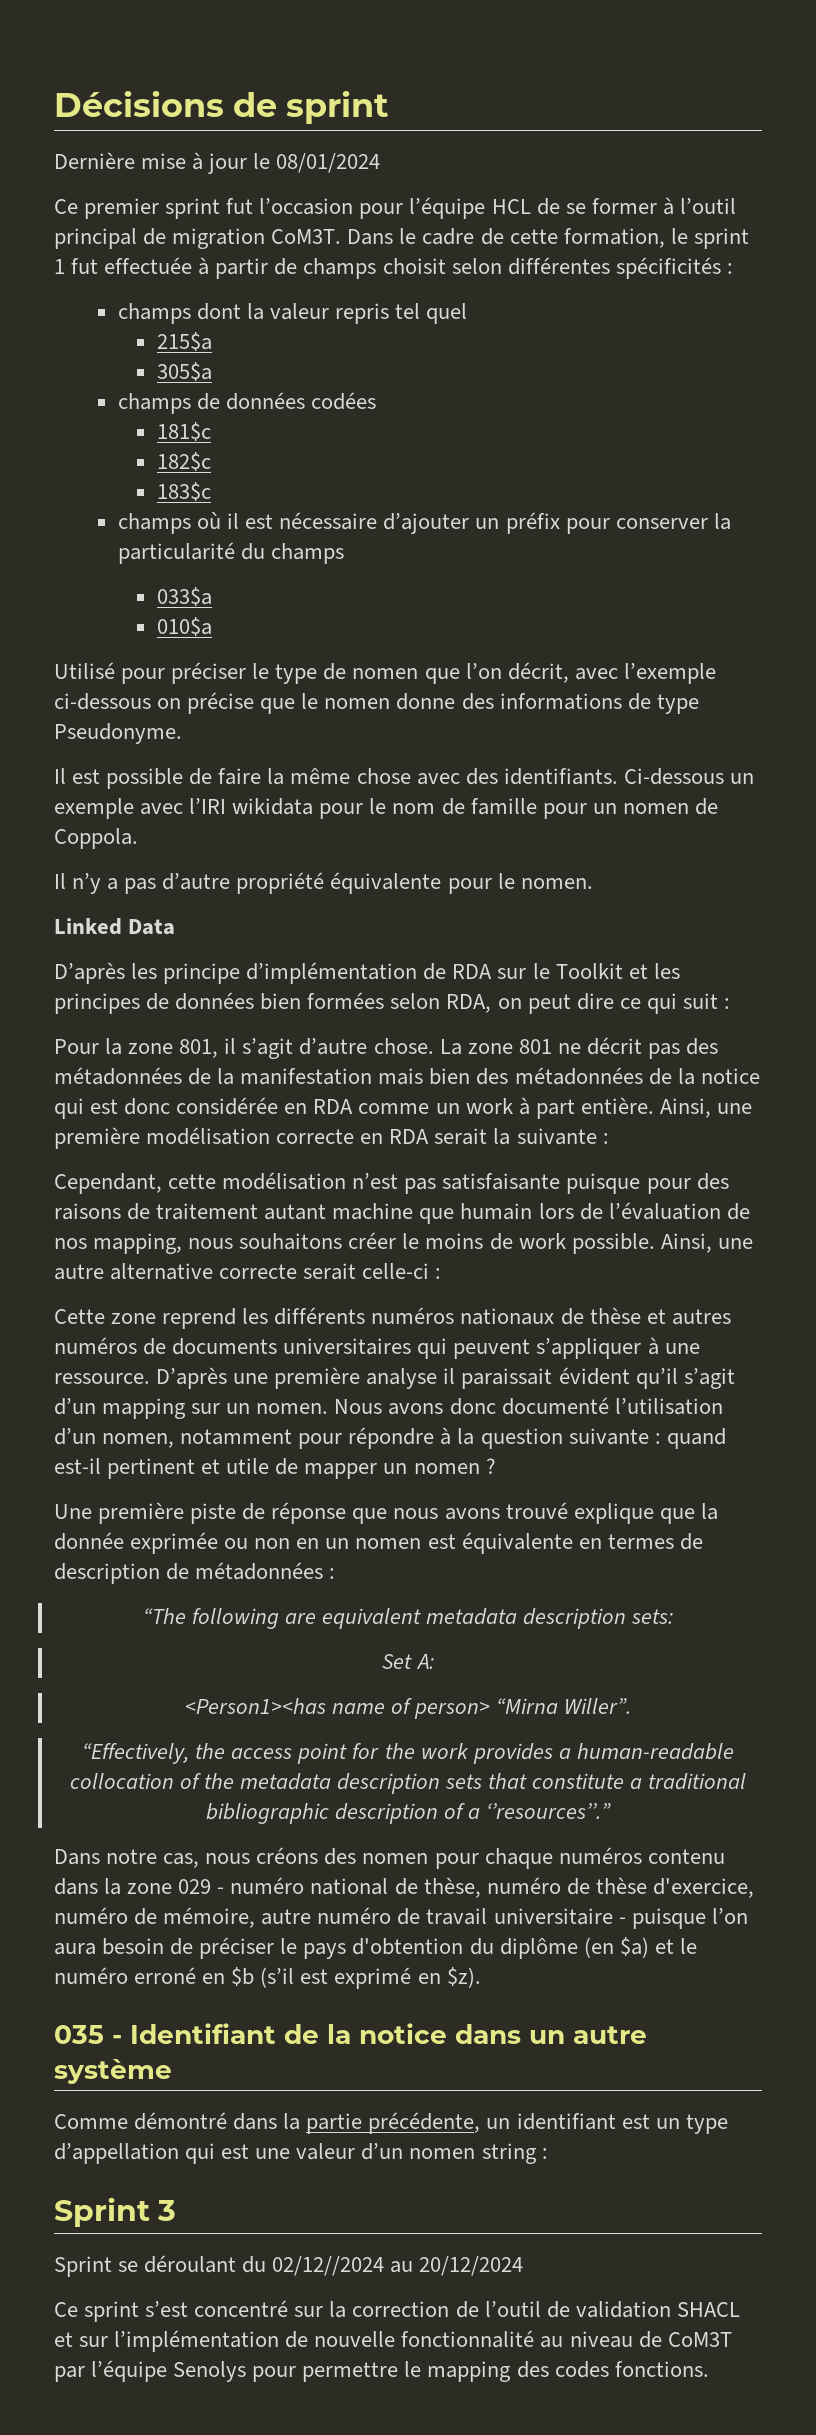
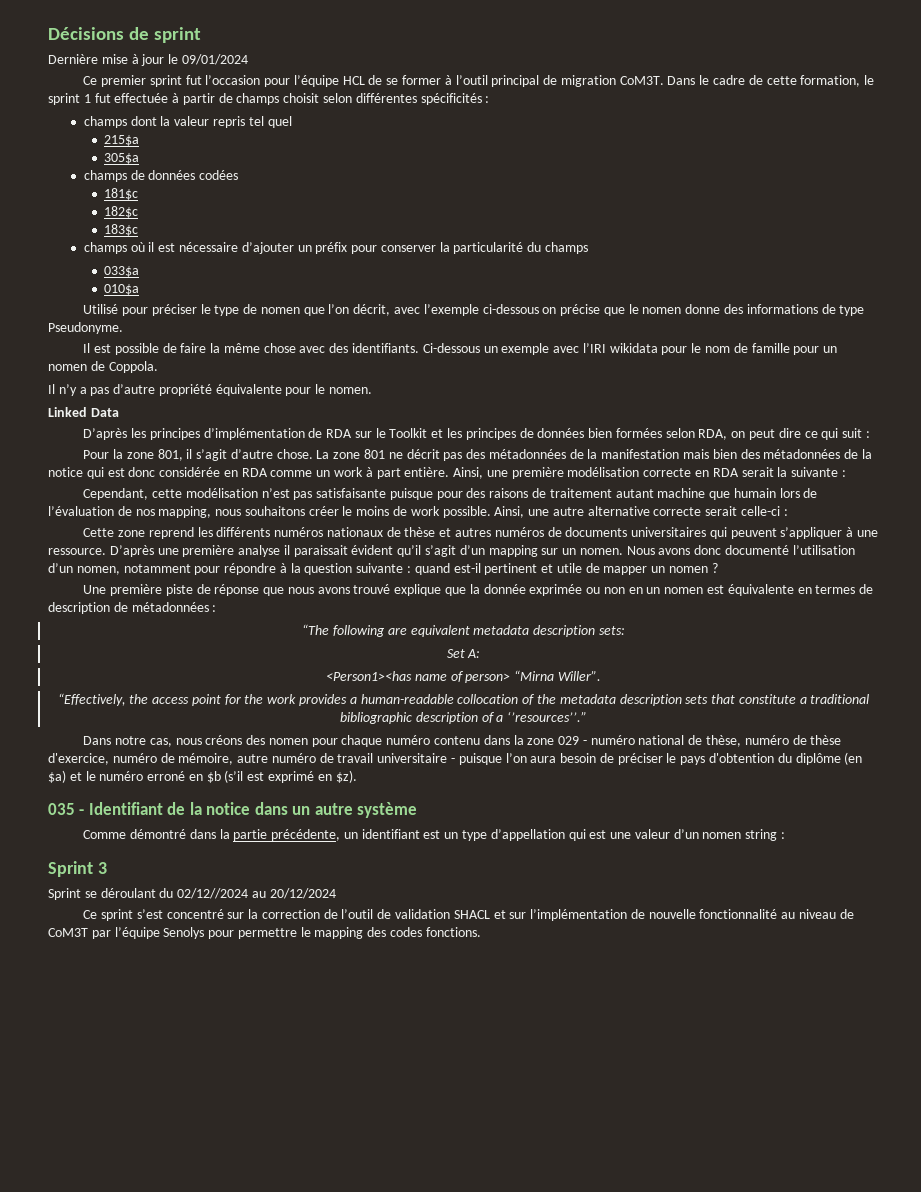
[276,153,381,173] 08/01/2024 -> [181,54,248,65] 09/01/2024
[163,963,241,984] principe -> [149,428,200,440] principes
[558,1847,642,1864] numéros -> [386,735,431,745] numéro

